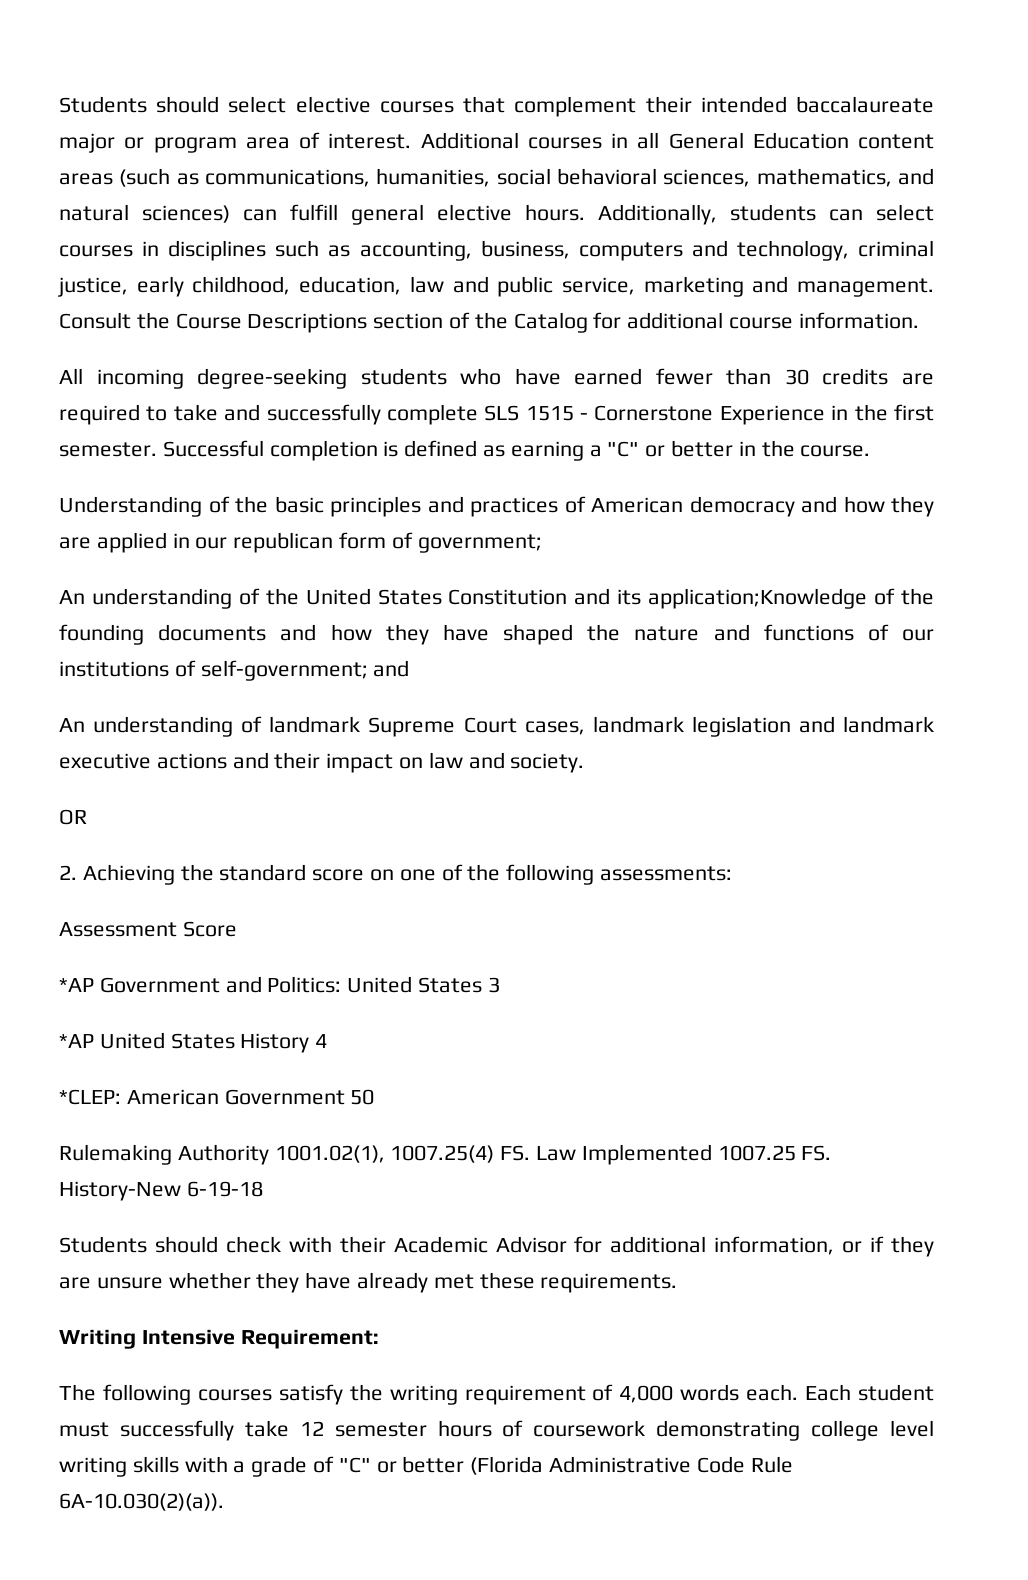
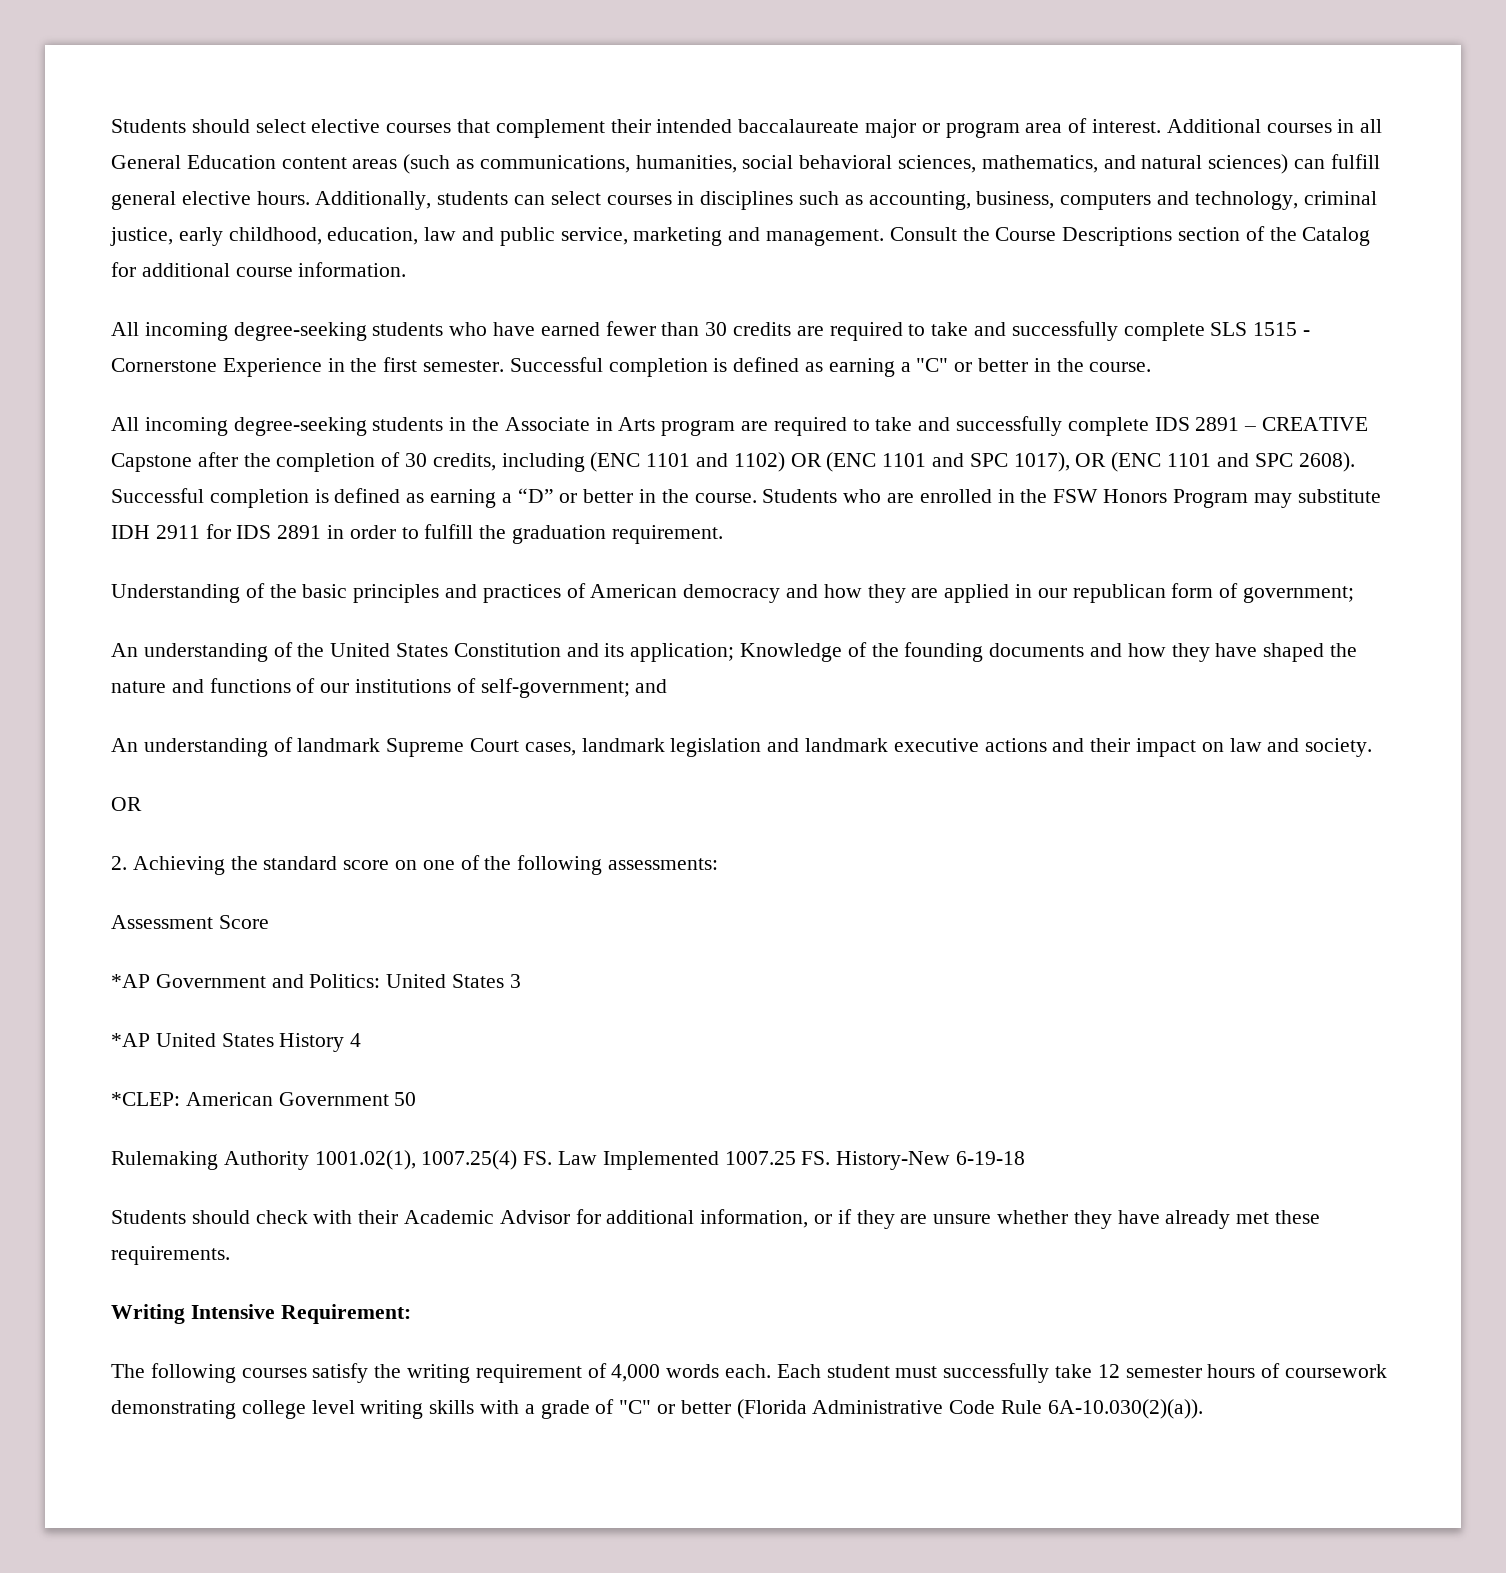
(871, 451) none -> [111,416,1369,436] [111,452,1355,472] [111,488,1381,508] [111,524,723,544] // All incoming degree-seeking students in the Associate in Arts program are required to take and successfully complete IDS 2891 – CREATIVE Capstone after the completion of 30 credits, including (ENC 1101 and 1102) OR (ENC 1101 and SPC 1017), OR (ENC 1101 and SPC 2608). Successful completion is defined as earning a “D” or better in the course. Students who are enrolled in the FSW Honors Program may substitute IDH 2911 for IDS 2891 in order to fulfill the graduation requirement.
[648,588,868,609] application;Knowledge -> [630,643,843,662] application; Knowledge

